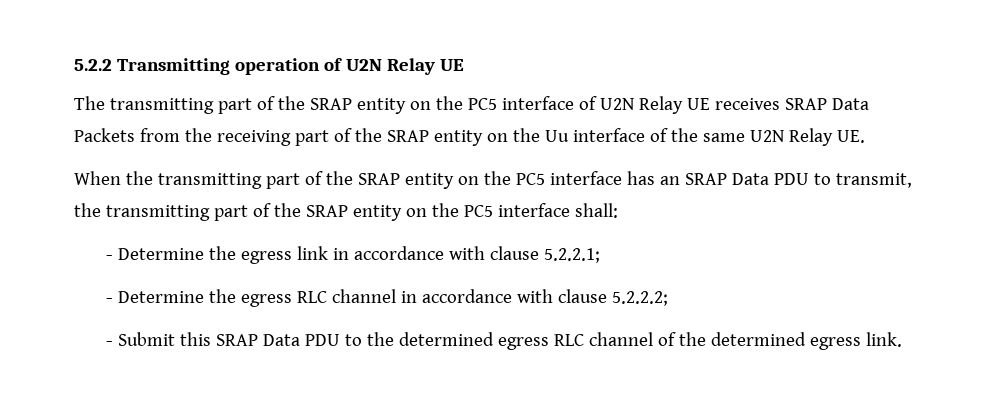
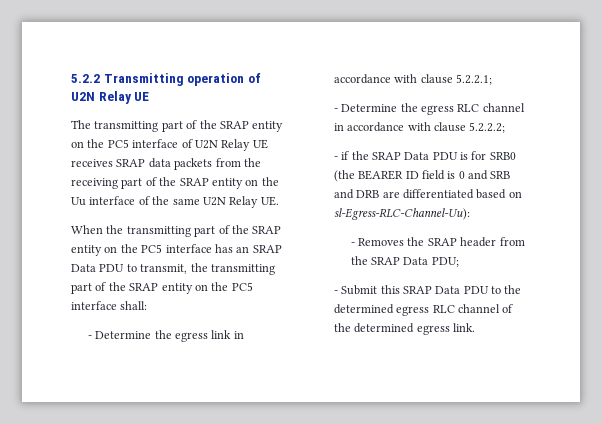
[831,98,869,110] [74,128,135,142] Data Packets -> [148,158,213,170] data packets
(668, 298) none -> [333,151,516,160] [333,170,511,182] [333,189,522,199] [333,208,470,220] [350,237,525,247] [350,256,459,267] // - if the SRAP Data PDU is for SRB0 (the BEARER ID field is 0 and SRB and DRB are differentiated based on sl-Egress-RLC-Channel-Uu): // - Removes the SRAP header from the SRAP Data PDU;

